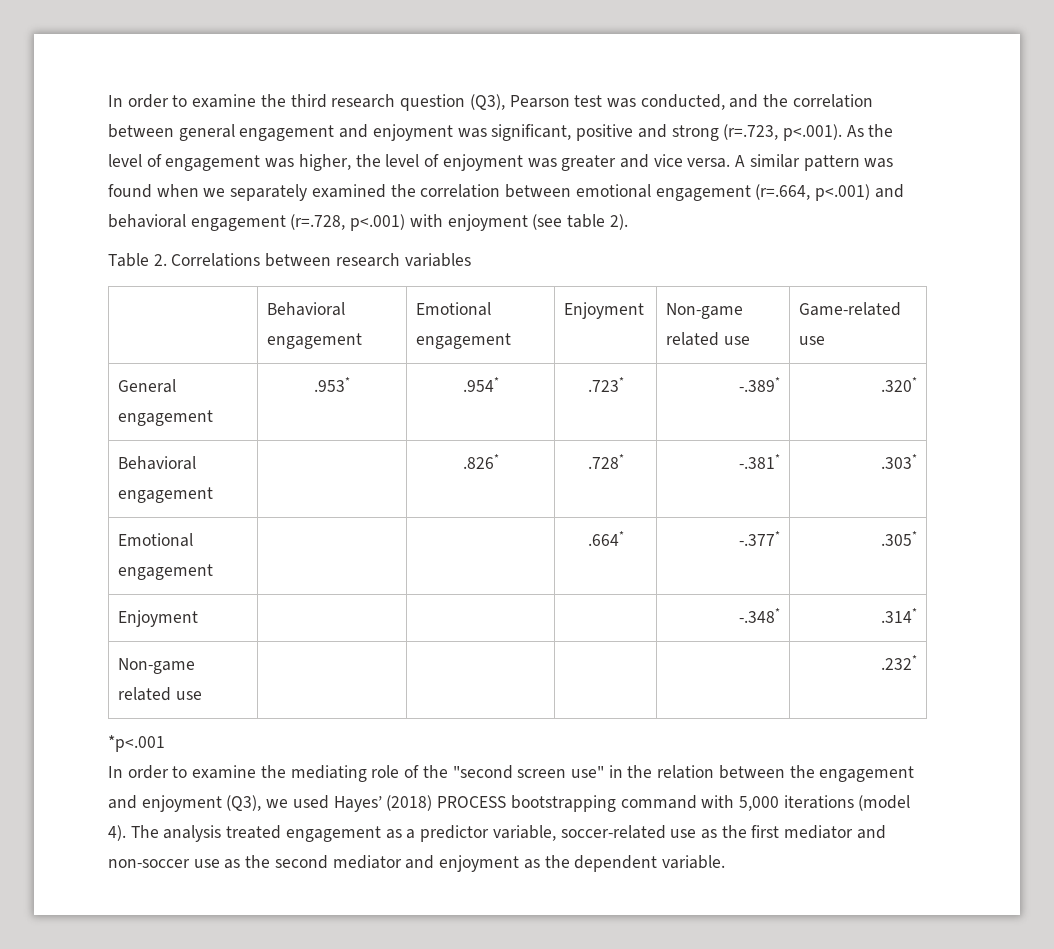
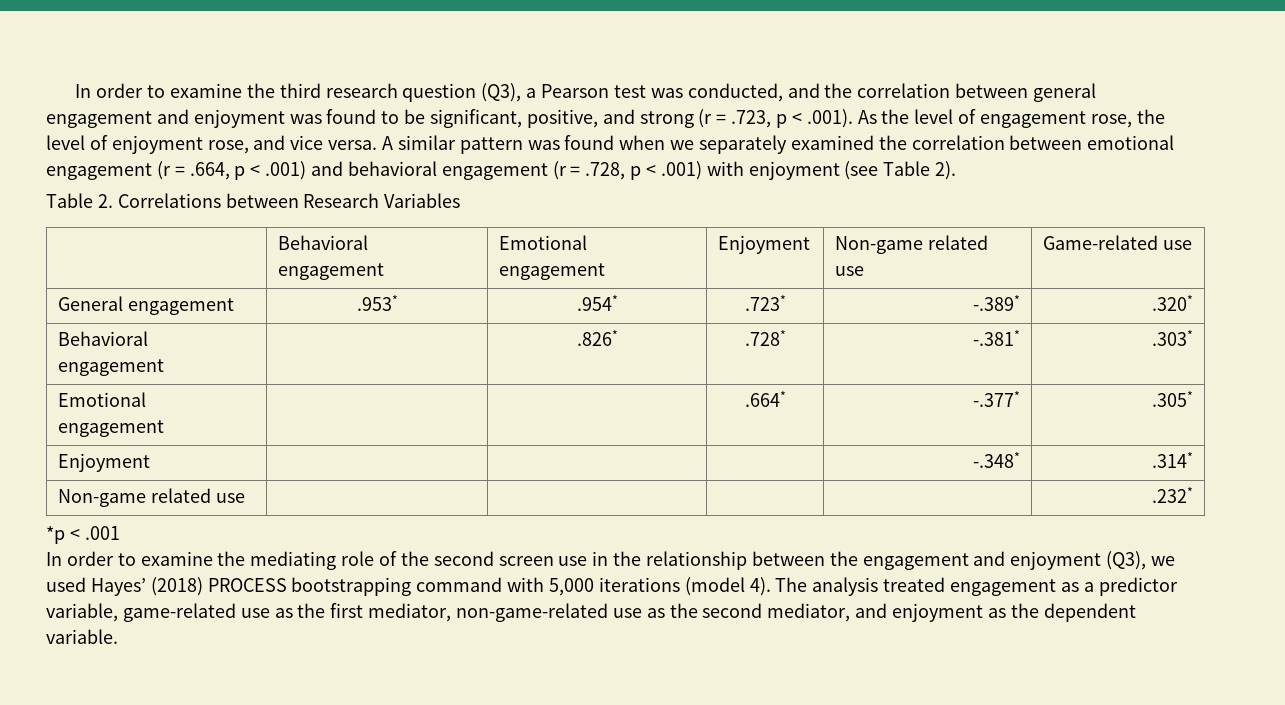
(505, 102) none -> [526,88,537,98] a
[491,124,842,141] significant, positive and strong (r=.723, p<.001). -> [326,109,853,128] found to be significant, positive, and strong (r = .723, p < .001).
[265,154,351,171] was higher, -> [1090,114,1132,128] rose,
[527,155,617,171] was greater -> [207,140,249,154] rose,
[755,184,904,201] [108,214,406,231] (r=.664, p<.001) and behavioral engagement (r=.728, p<.001) -> [156,161,702,180] (r = .664, p < .001) and behavioral engagement (r = .728, p < .001)
[567,214,606,228] table -> [883,161,931,176] Table
[335,253,471,267] research variables -> [303,193,461,208] Research Variables
[108,735,165,752] *p<.001 -> [46,526,120,544] *p < .001
[452,765,604,779] "second screen use" -> [433,551,588,566] second screen use
[657,765,715,779] relation -> [646,551,748,570] relationship
[560,825,666,839] soccer-related -> [122,603,236,622] game-related
[784,825,886,839] [108,859,190,868] mediator and non-soccer -> [368,603,609,622] mediator, non-game-related
[332,855,402,869] mediator -> [767,603,851,622] mediator,

